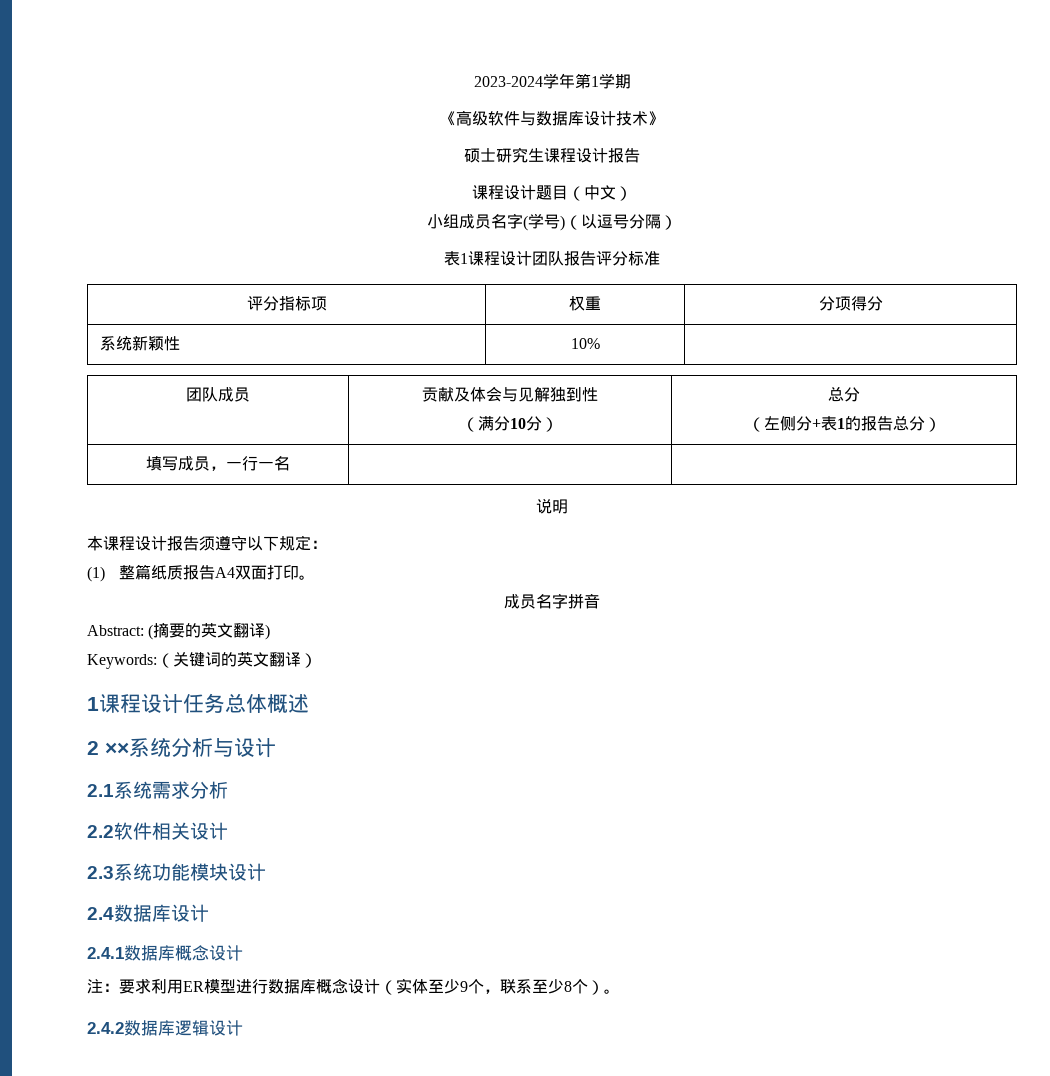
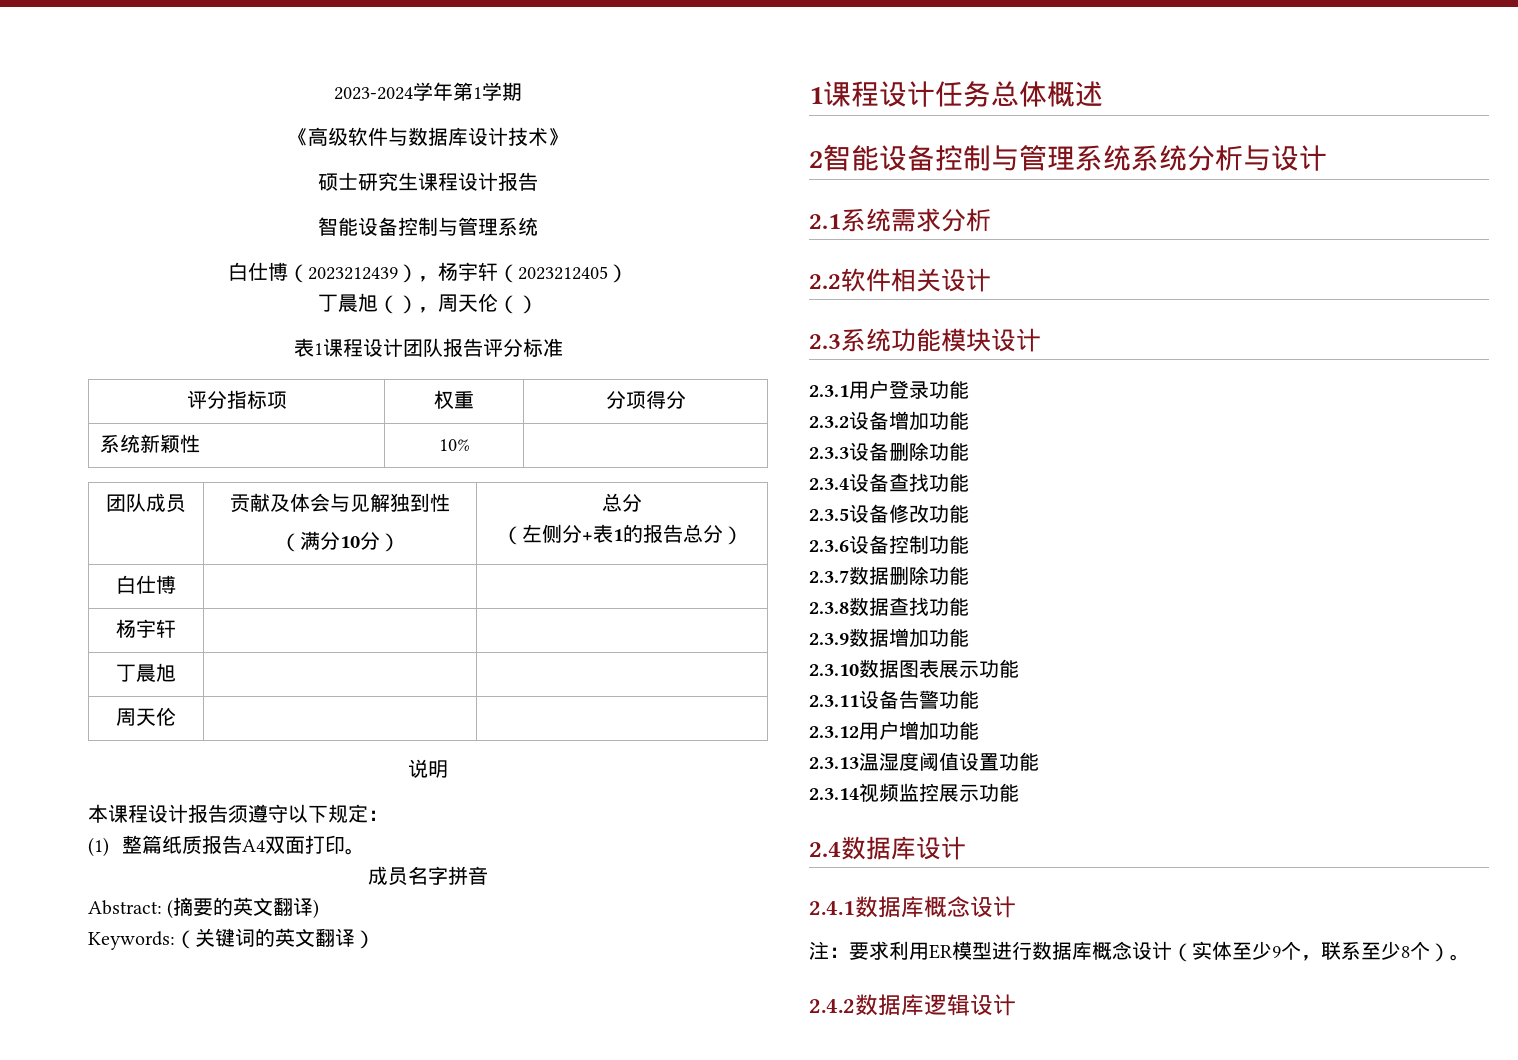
[472,185,632,201] [427,213,661,231] 课程设计题目（中文） // 小组成员名字(学号)（以逗号分隔 -> [318,217,538,236] [228,262,628,283] [318,293,518,314] 智能设备控制与管理系统 // 白仕博（2023212439），杨宇轩（2023212405） // 丁晨旭（），周天伦（
[146,456,290,471] 填写成员，一行一名 -> [116,575,176,594] [116,619,176,638] [116,663,176,682] [116,707,176,726] 白仕博 | | // 杨宇轩 | | // 丁晨旭 | | // 周天伦
[105,742,129,755] ×× -> [823,144,1131,171] 智能设备控制与管理系统
(266, 872) none -> [809,380,969,399] [809,411,969,431] [809,442,969,461] [809,473,969,492] [809,504,969,523] [809,535,969,554] [809,566,969,585] [809,597,969,616] [809,628,969,648] [809,659,1019,678] [809,690,979,709] [809,721,979,741] [809,752,1039,771] [809,783,1019,803] // 2.3.1用户登录功能 // 2.3.2设备增加功能 // 2.3.3设备删除功能 // 2.3.4设备查找功能 // 2.3.5设备修改功能 // 2.3.6设备控制功能 // 2.3.7数据删除功能 // 2.3.8数据查找功能 // 2.3.9数据增加功能 // 2.3.10数据图表展示功能 // 2.3.11设备告警功能 // 2.3.12用户增加功能 // 2.3.13温湿度阈值设置功能 // 2.3.14视频监控展示功能

